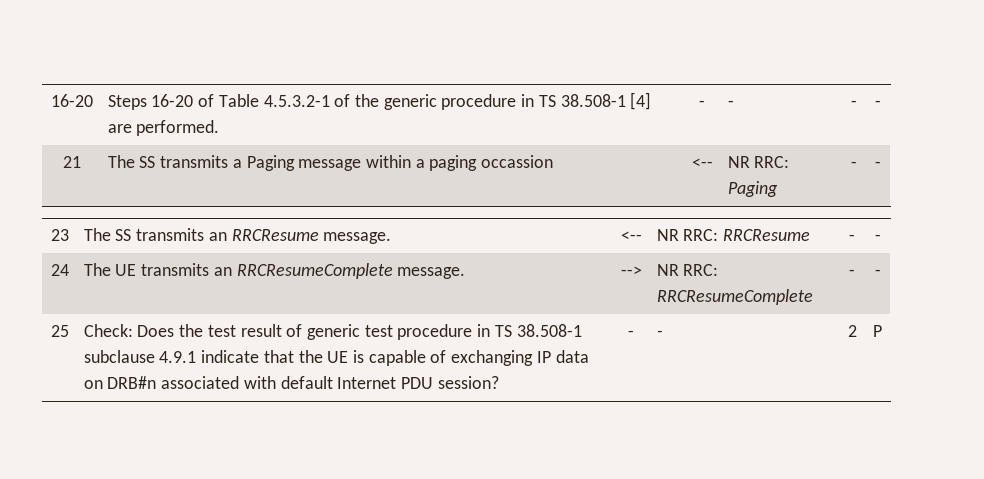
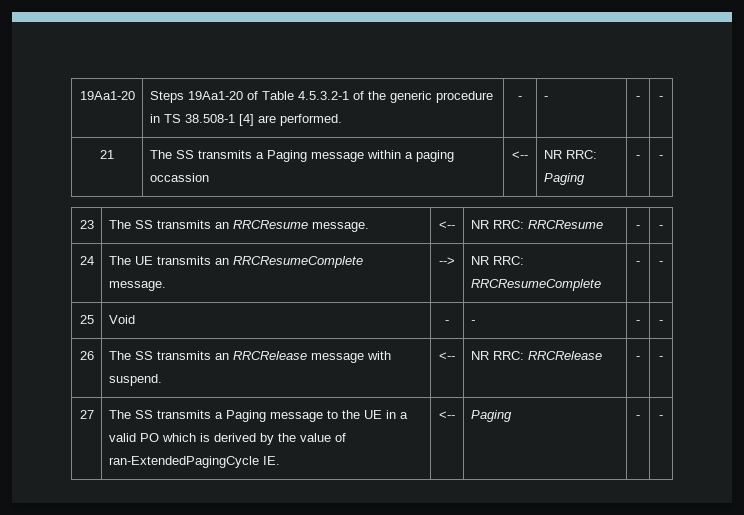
[50,94,93,107] 16-20 -> [79,91,135,100] 19Aa1-20
[151,94,194,107] 16-20 -> [187,91,243,100] 19Aa1-20
[83,324,582,340] [83,350,589,366] [83,376,499,389] [628,330,634,337] [656,330,663,337] [847,325,857,337] [873,325,882,337] Check: Does the test result of generic test procedure in TS 38.508-1 subclause 4.9.1 indicate that the UE is capable of exchanging IP data on DRB#n associated with default Internet PDU session? | - | - | 2 | P -> [108,315,135,324] [445,320,449,324] [470,320,476,324] [636,320,640,324] [659,320,663,324] [79,351,94,360] [108,351,391,363] [108,374,162,386] [439,352,455,360] [470,351,602,360] [636,356,640,360] [659,356,663,360] [79,410,94,419] [108,410,408,422] [108,433,346,445] [108,456,280,468] [439,411,455,419] [470,410,512,422] [636,415,640,419] [659,415,663,419] Void | - | - | - | - // 26 | The SS transmits an RRCRelease message with suspend. | <-- | NR RRC: RRCRelease | - | - // 27 | The SS transmits a Paging message to the UE in a valid PO which is derived by the value of ran-ExtendedPagingCycle IE. | <-- | Paging | - | -

